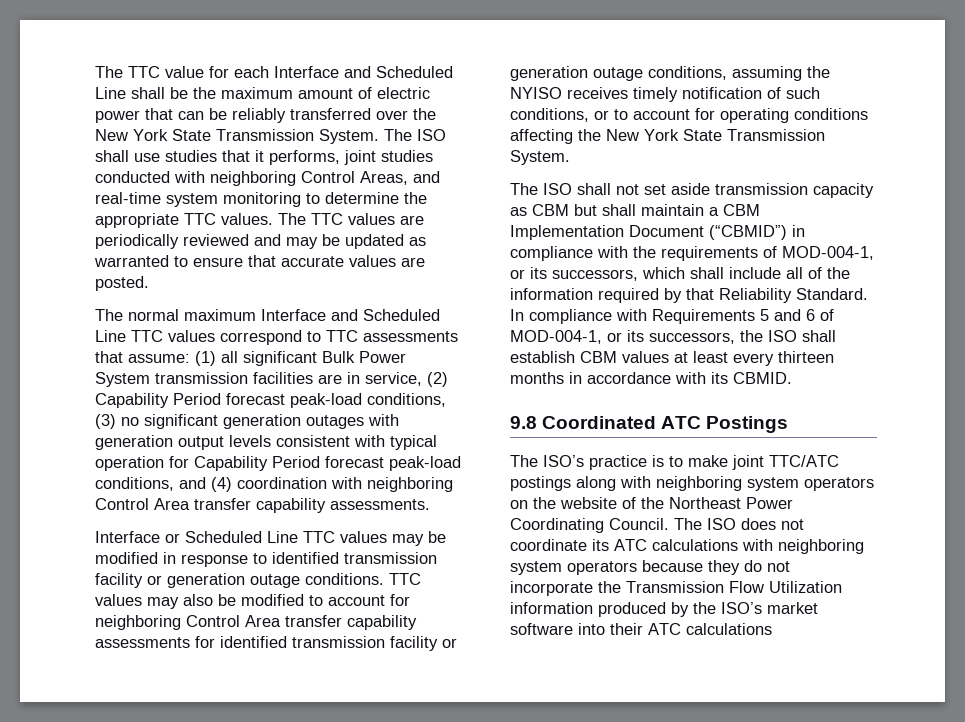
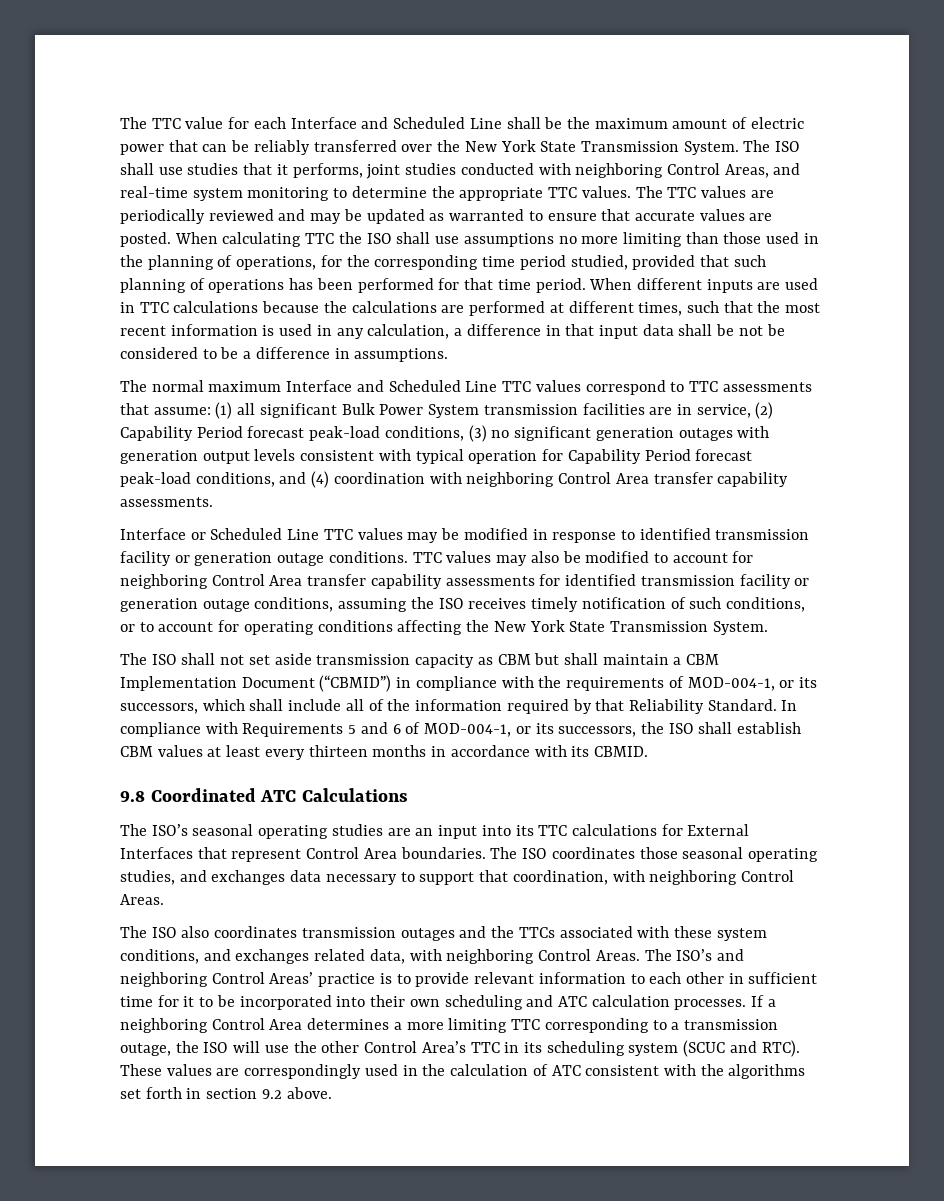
(149, 283) none -> [174,232,819,247] [120,255,766,270] [120,278,819,293] [120,301,821,316] [120,324,785,339] [120,347,449,362] When calculating TTC the ISO shall use assumptions no more limiting than those used in the planning of operations, for the corresponding time period studied, provided that such planning of operations has been performed for that time period. When different inputs are used in TTC calculations because the calculations are performed at different times, such that the most recent information is used in any calculation, a difference in that input data shall be not be considered to be a difference in assumptions.
[510,87,562,99] NYISO -> [438,598,464,609] ISO
[706,416,789,433] [510,455,839,470] [510,476,874,491] [510,497,793,509] [510,518,804,533] [510,539,864,554] [510,560,790,575] [510,581,842,596] [510,602,818,617] [510,623,772,635] Postings // The ISO’s practice is to make joint TTC/ATC postings along with neighboring system operators on the website of the Northeast Power Coordinating Council. The ISO does not coordinate its ATC calculations with neighboring system operators because they do not incorporate the Transmission Flow Utilization information produced by the ISO’s market software into their ATC calculations -> [301,788,408,802] [120,824,750,839] [120,847,818,862] [120,870,794,885] [120,894,164,905] [120,926,767,941] [120,949,744,964] [120,972,818,987] [120,995,776,1010] [120,1018,778,1033] [120,1040,800,1057] [120,1064,806,1079] [120,1087,332,1099] Calculations // The ISO’s seasonal operating studies are an input into its TTC calculations for External Interfaces that represent Control Area boundaries. The ISO coordinates those seasonal operating studies, and exchanges data necessary to support that coordination, with neighboring Control Areas. // The ISO also coordinates transmission outages and the TTCs associated with these system conditions, and exchanges related data, with neighboring Control Areas. The ISO’s and neighboring Control Areas’ practice is to provide relevant information to each other in sufficient time for it to be incorporated into their own scheduling and ATC calculation processes. If a neighboring Control Area determines a more limiting TTC corresponding to a transmission outage, the ISO will use the other Control Area’s TTC in its scheduling system (SCUC and RTC). These values are correspondingly used in the calculation of ATC consistent with the algorithms set forth in section 9.2 above.

